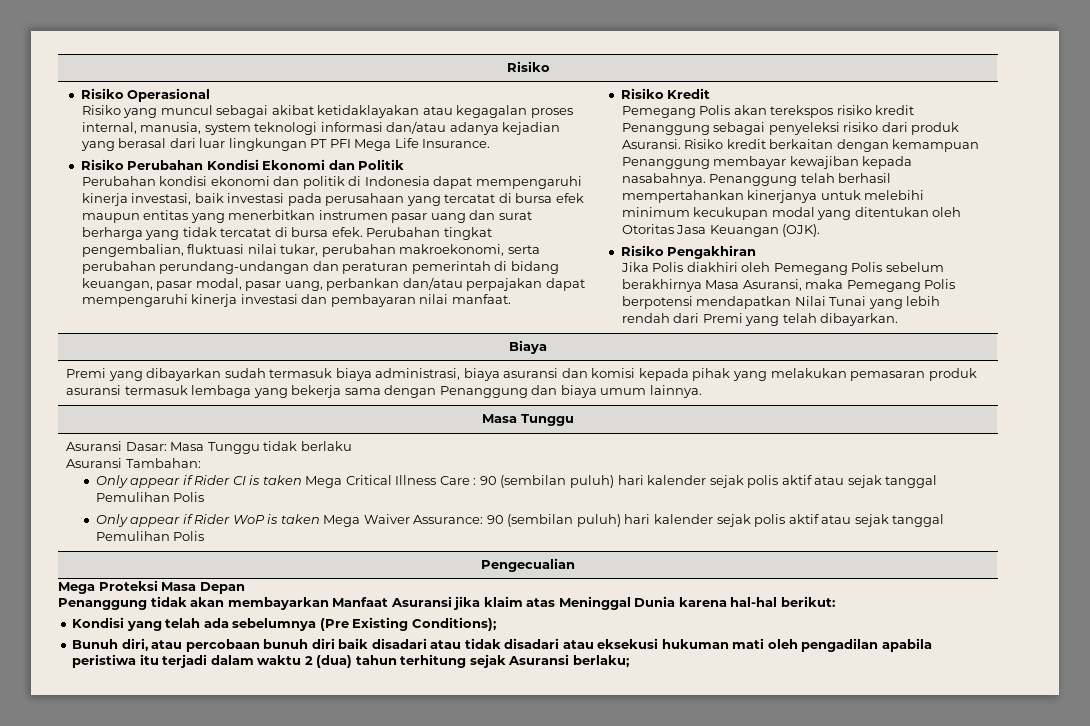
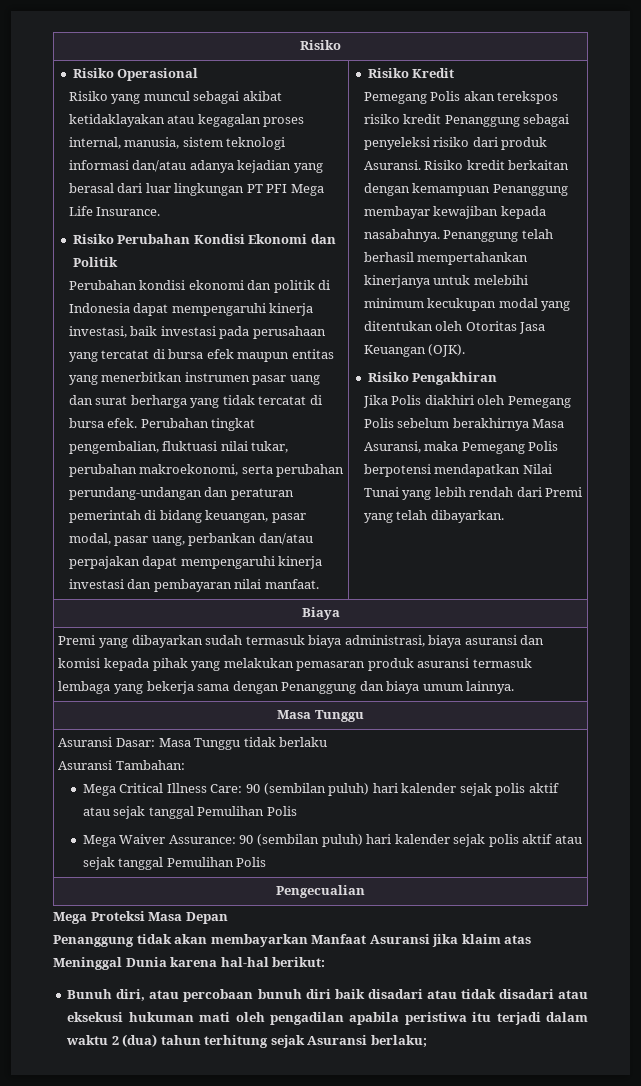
[204,123,251,135] system -> [182,137,223,147] sistem
[95,475,302,488] Only appear if Rider CI is taken -> (186, 765) none
[439,476,477,485] Care : -> [210,784,243,793] Care:
[95,514,320,527] Only appear if Rider WoP is taken -> (297, 811) none
[72,617,496,631] // Kondisi yang telah ada sebelumnya (Pre Existing Conditions); -> (326, 962) none

